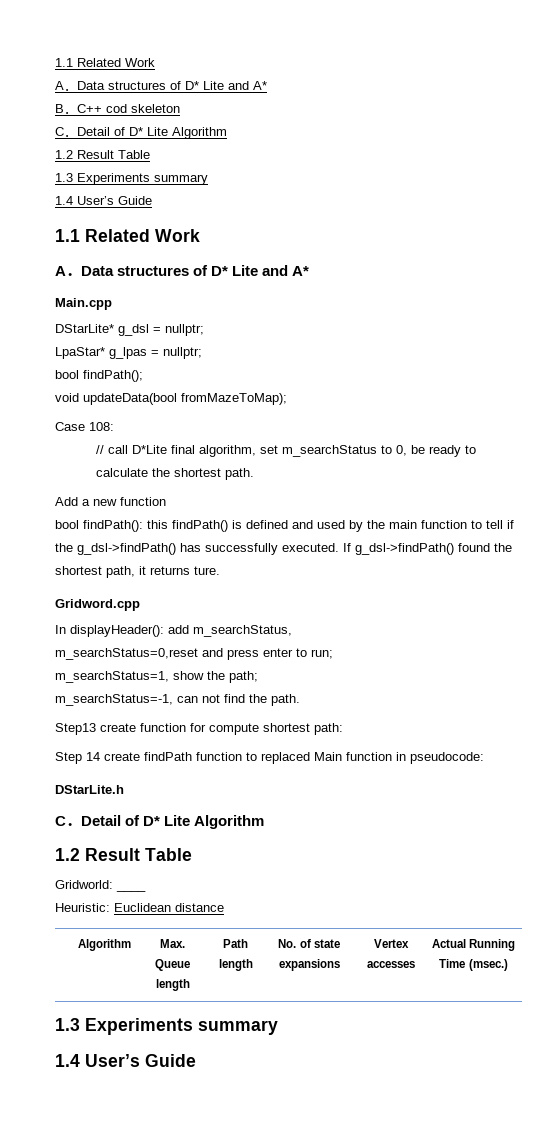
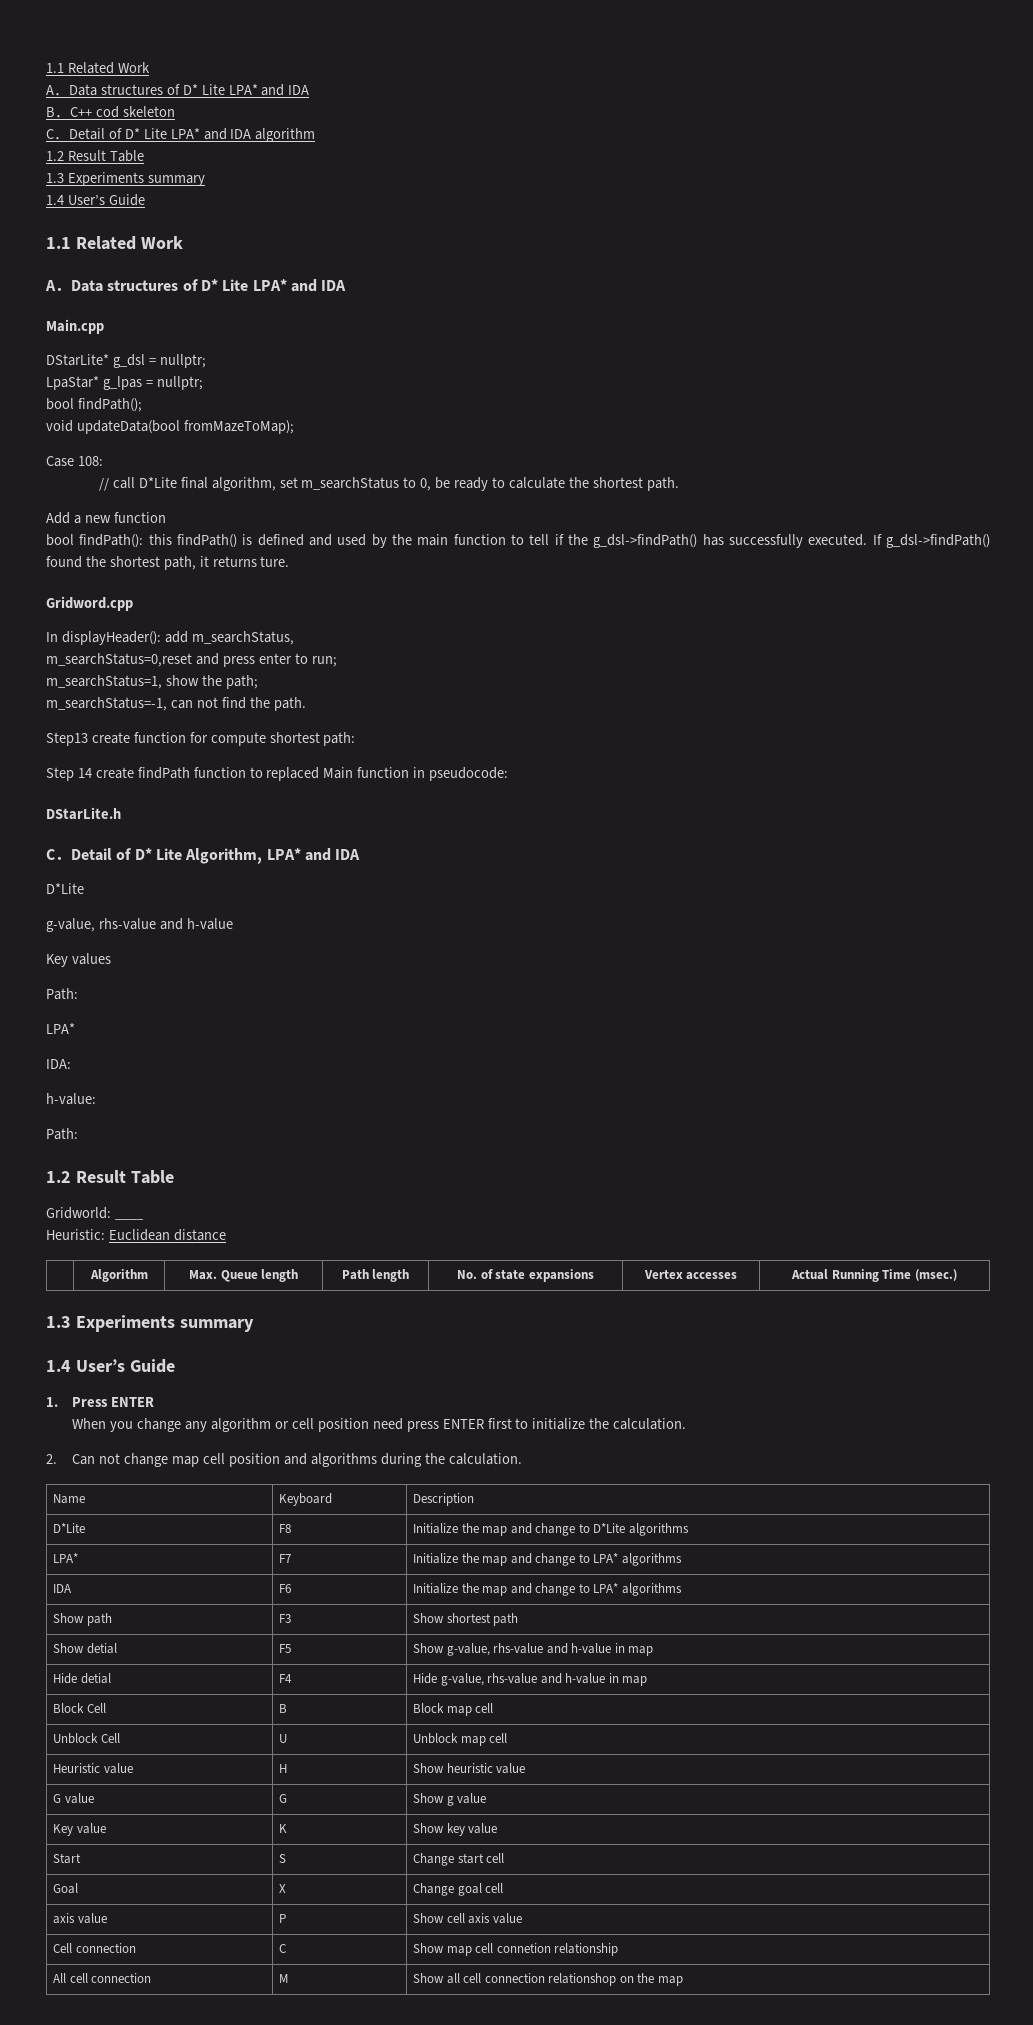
[228,81,267,90] and A* -> [228,84,310,96] LPA* and IDA
[172,127,227,139] Algorithm -> [170,128,316,142] LPA* and IDA algorithm
[262,265,310,276] and A* -> [252,279,347,292] LPA* and IDA
[194,815,265,829] Algorithm -> [185,848,361,864] [46,883,84,894] [46,918,233,932] [46,953,111,967] [46,988,78,1000] [46,1023,75,1034] [46,1059,71,1069] [46,1093,96,1105] [46,1128,78,1140] Algorithm, LPA* and IDA // D*Lite // g-value, rhs-value and h-value // Key values // Path: // LPA* // IDA: // h-value: // Path:
(196, 1060) none -> [46,1397,155,1407] [72,1418,687,1432] [46,1453,522,1467] [53,1494,86,1504] [279,1493,333,1506] [413,1493,475,1506] [53,1523,86,1533] [279,1524,292,1533] [413,1523,689,1536] [53,1553,79,1563] [279,1554,292,1563] [413,1553,682,1566] [53,1584,73,1593] [279,1584,292,1593] [413,1583,682,1596] [53,1613,112,1626] [279,1614,292,1623] [413,1613,519,1626] [53,1643,117,1654] [279,1644,292,1653] [413,1643,654,1656] [53,1673,111,1684] [279,1674,293,1683] [413,1673,648,1686] [53,1703,106,1713] [279,1704,288,1713] [413,1703,494,1716] [53,1733,120,1744] [279,1734,288,1743] [413,1733,508,1746] [53,1763,133,1774] [279,1764,288,1773] [413,1763,526,1774] [53,1793,94,1804] [279,1794,288,1803] [413,1793,487,1806] [53,1823,106,1836] [279,1824,288,1833] [413,1823,498,1836] [53,1853,82,1864] [279,1854,287,1863] [413,1853,505,1866] [53,1883,79,1894] [279,1884,287,1893] [413,1883,504,1896] [53,1913,107,1924] [279,1914,287,1923] [413,1913,522,1924] [53,1943,136,1953] [279,1944,287,1953] [413,1943,619,1956] [53,1973,152,1983] [279,1974,289,1983] [413,1973,683,1986] // 1. Press ENTER // When you change any algorithm or cell position need press ENTER first to initialize the calculation. // 2. Can not change map cell position and algorithms during the calculation. // Name | Keyboard | Description // D*Lite | F8 | Initialize the map and change to D*Lite algorithms // LPA* | F7 | Initialize the map and change to LPA* algorithms // IDA | F6 | Initialize the map and change to LPA* algorithms // Show path | F3 | Show shortest path // Show detial | F5 | Show g-value, rhs-value and h-value in map // Hide detial | F4 | Hide g-value, rhs-value and h-value in map // Block Cell | B | Block map cell // Unblock Cell | U | Unblock map cell // Heuristic value | H | Show heuristic value // G value | G | Show g value // Key value | K | Show key value // Start | S | Change start cell // Goal | X | Change goal cell // axis value | P | Show cell axis value // Cell connection | C | Show map cell connetion relationship // All cell connection | M | Show all cell connection relationshop on the map

